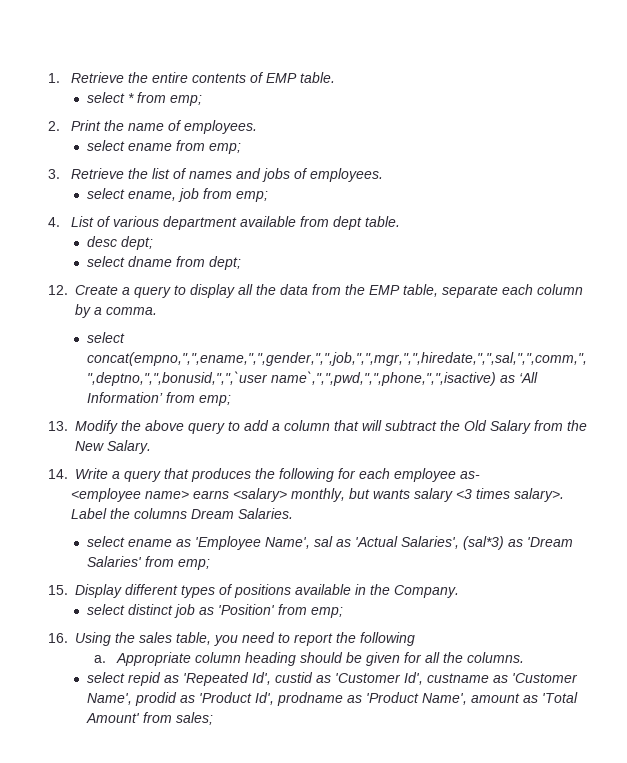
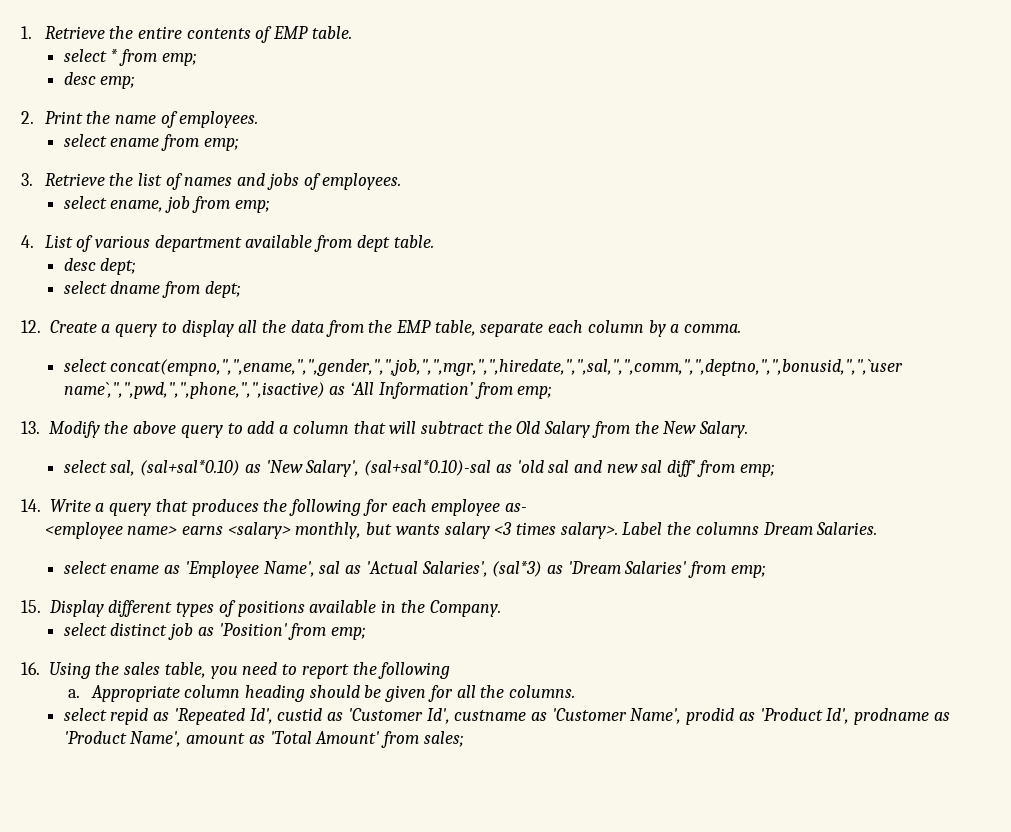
(202, 100) none -> [63,72,136,89] // desc emp;
(151, 447) none -> [63,460,775,477] // select sal, (sal+sal*0.10) as 'New Salary', (sal+sal*0.10)-sal as 'old sal and new sal diff' from emp;

